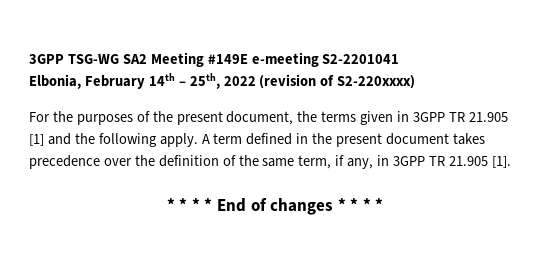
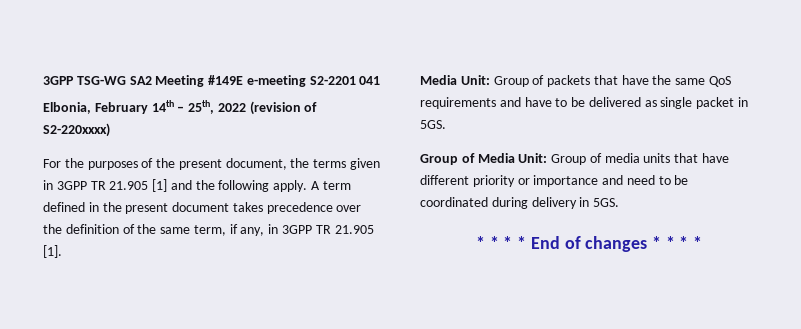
[322,54,400,64] S2-2201041 -> [309,76,381,85] S2-2201 041
(511, 162) none -> [420,75,732,87] [420,97,749,109] [420,120,446,129] [420,153,730,165] [420,175,689,187] [420,197,620,209] // Media Unit: Group of packets that have the same QoS requirements and have to be delivered as single packet in 5GS. // Group of Media Unit: Group of media units that have different priority or importance and need to be coordinated during delivery in 5GS.

